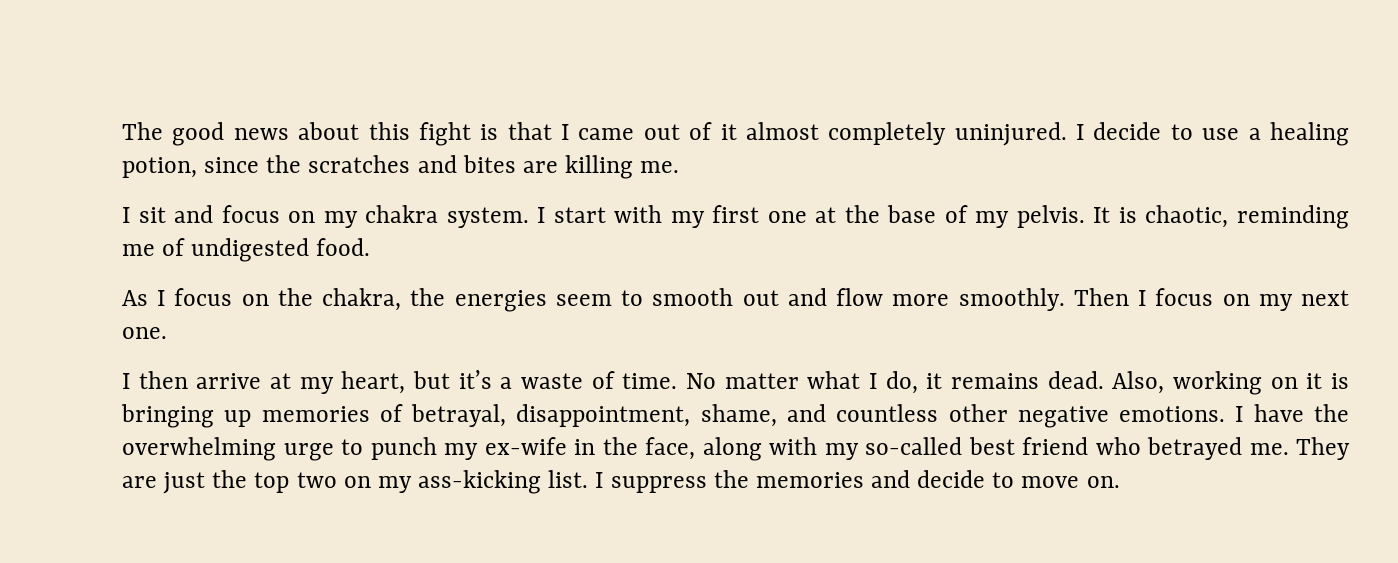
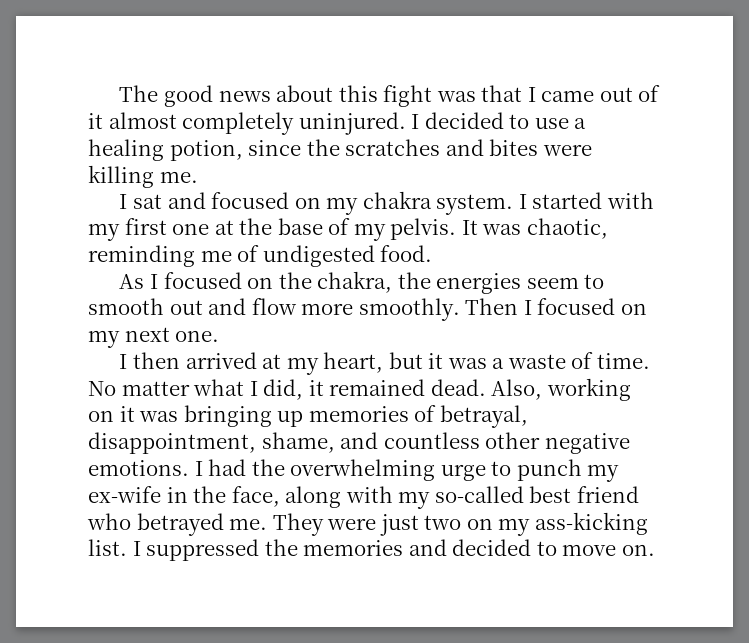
[480,124,499,140] is -> [436,91,476,102] was
[1093,122,1162,140] decide -> [424,112,504,129] decided
[522,161,558,173] are -> [542,144,592,156] were
[138,205,280,223] sit and focus -> [133,192,290,209] sat and focused
[553,207,606,223] start -> [532,192,603,209] started
[1118,207,1137,223] is -> [482,224,522,235] was
[174,288,233,306] focus -> [163,272,242,289] focused
[1155,288,1214,306] focus -> [537,298,616,315] focused
[196,373,262,389] arrive -> [185,352,257,369] arrived
[458,370,492,389] it’s -> [428,353,487,369] it was
[885,371,1039,394] do, it remains -> [263,379,426,400] did, it remained
[1331,373,1349,389] is -> [139,411,179,422] was
[1253,404,1304,422] have -> [208,459,247,476] had
[122,470,290,494] are just the top -> [327,514,419,536] were just
[610,476,707,493] suppress -> [146,539,260,561] suppressed
[917,470,986,488] decide -> [452,539,532,556] decided

